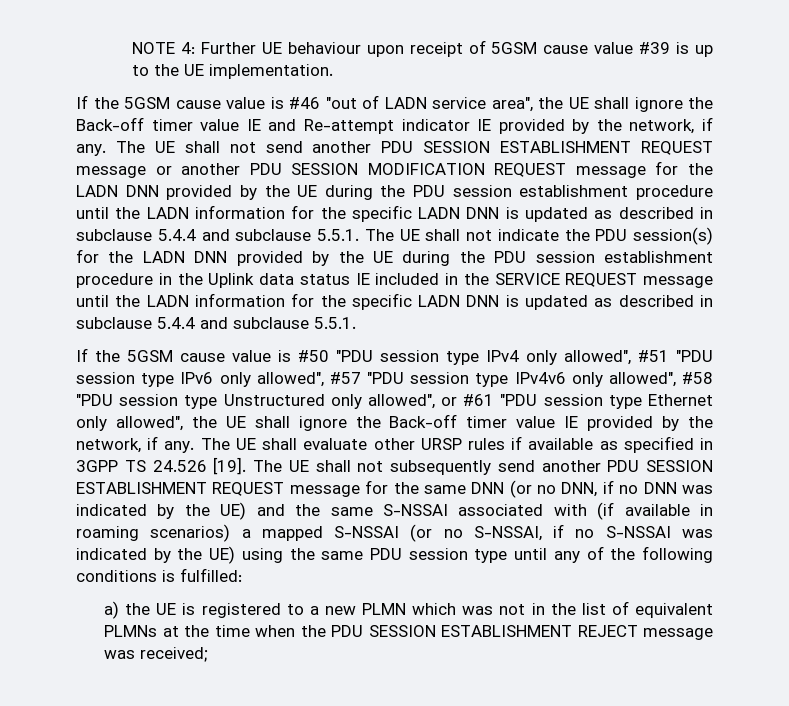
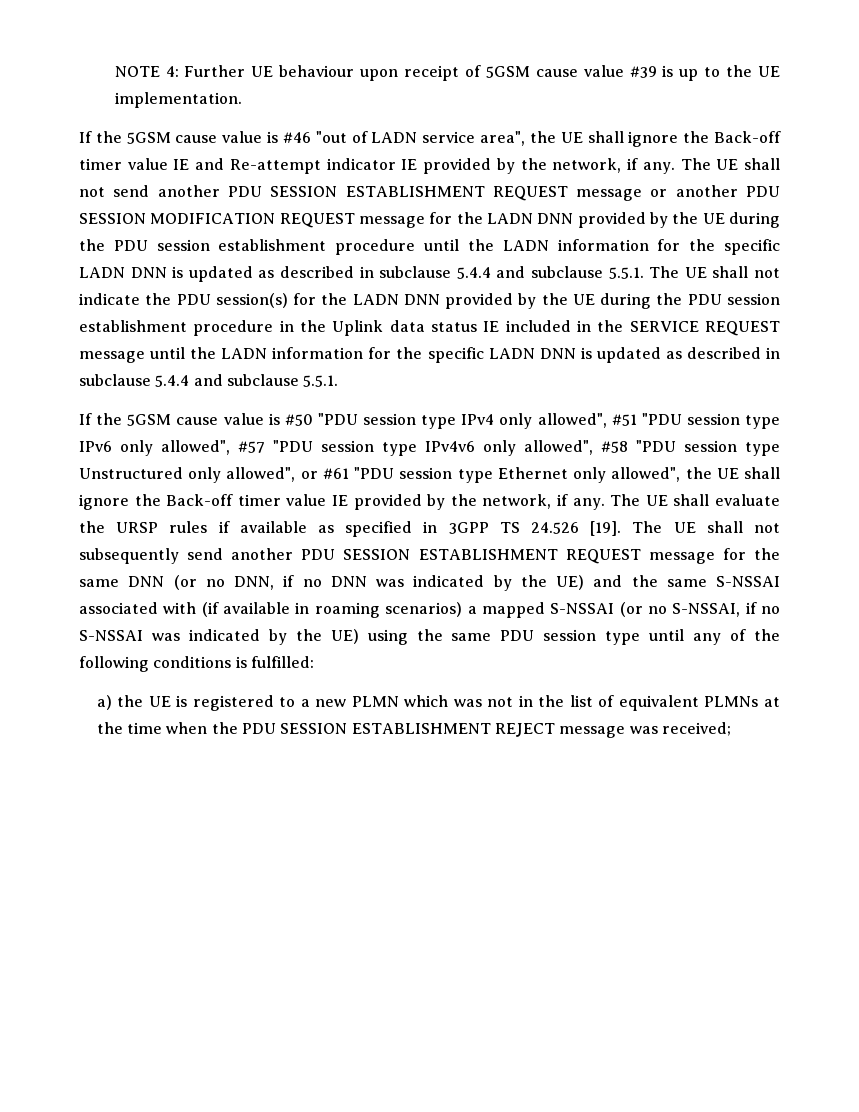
[373,438,415,450] other -> [79,521,105,533] the

